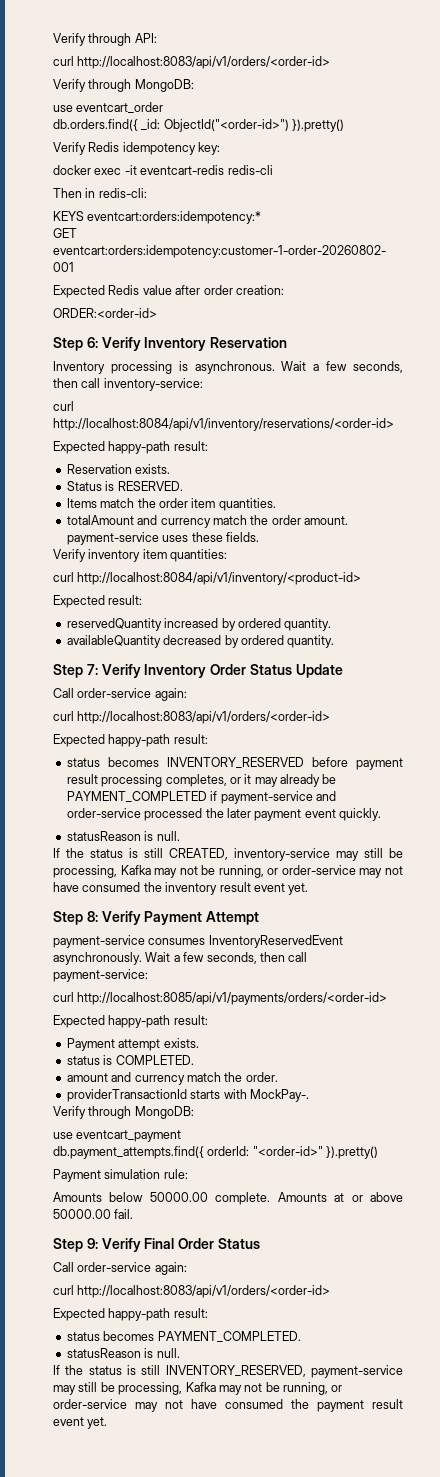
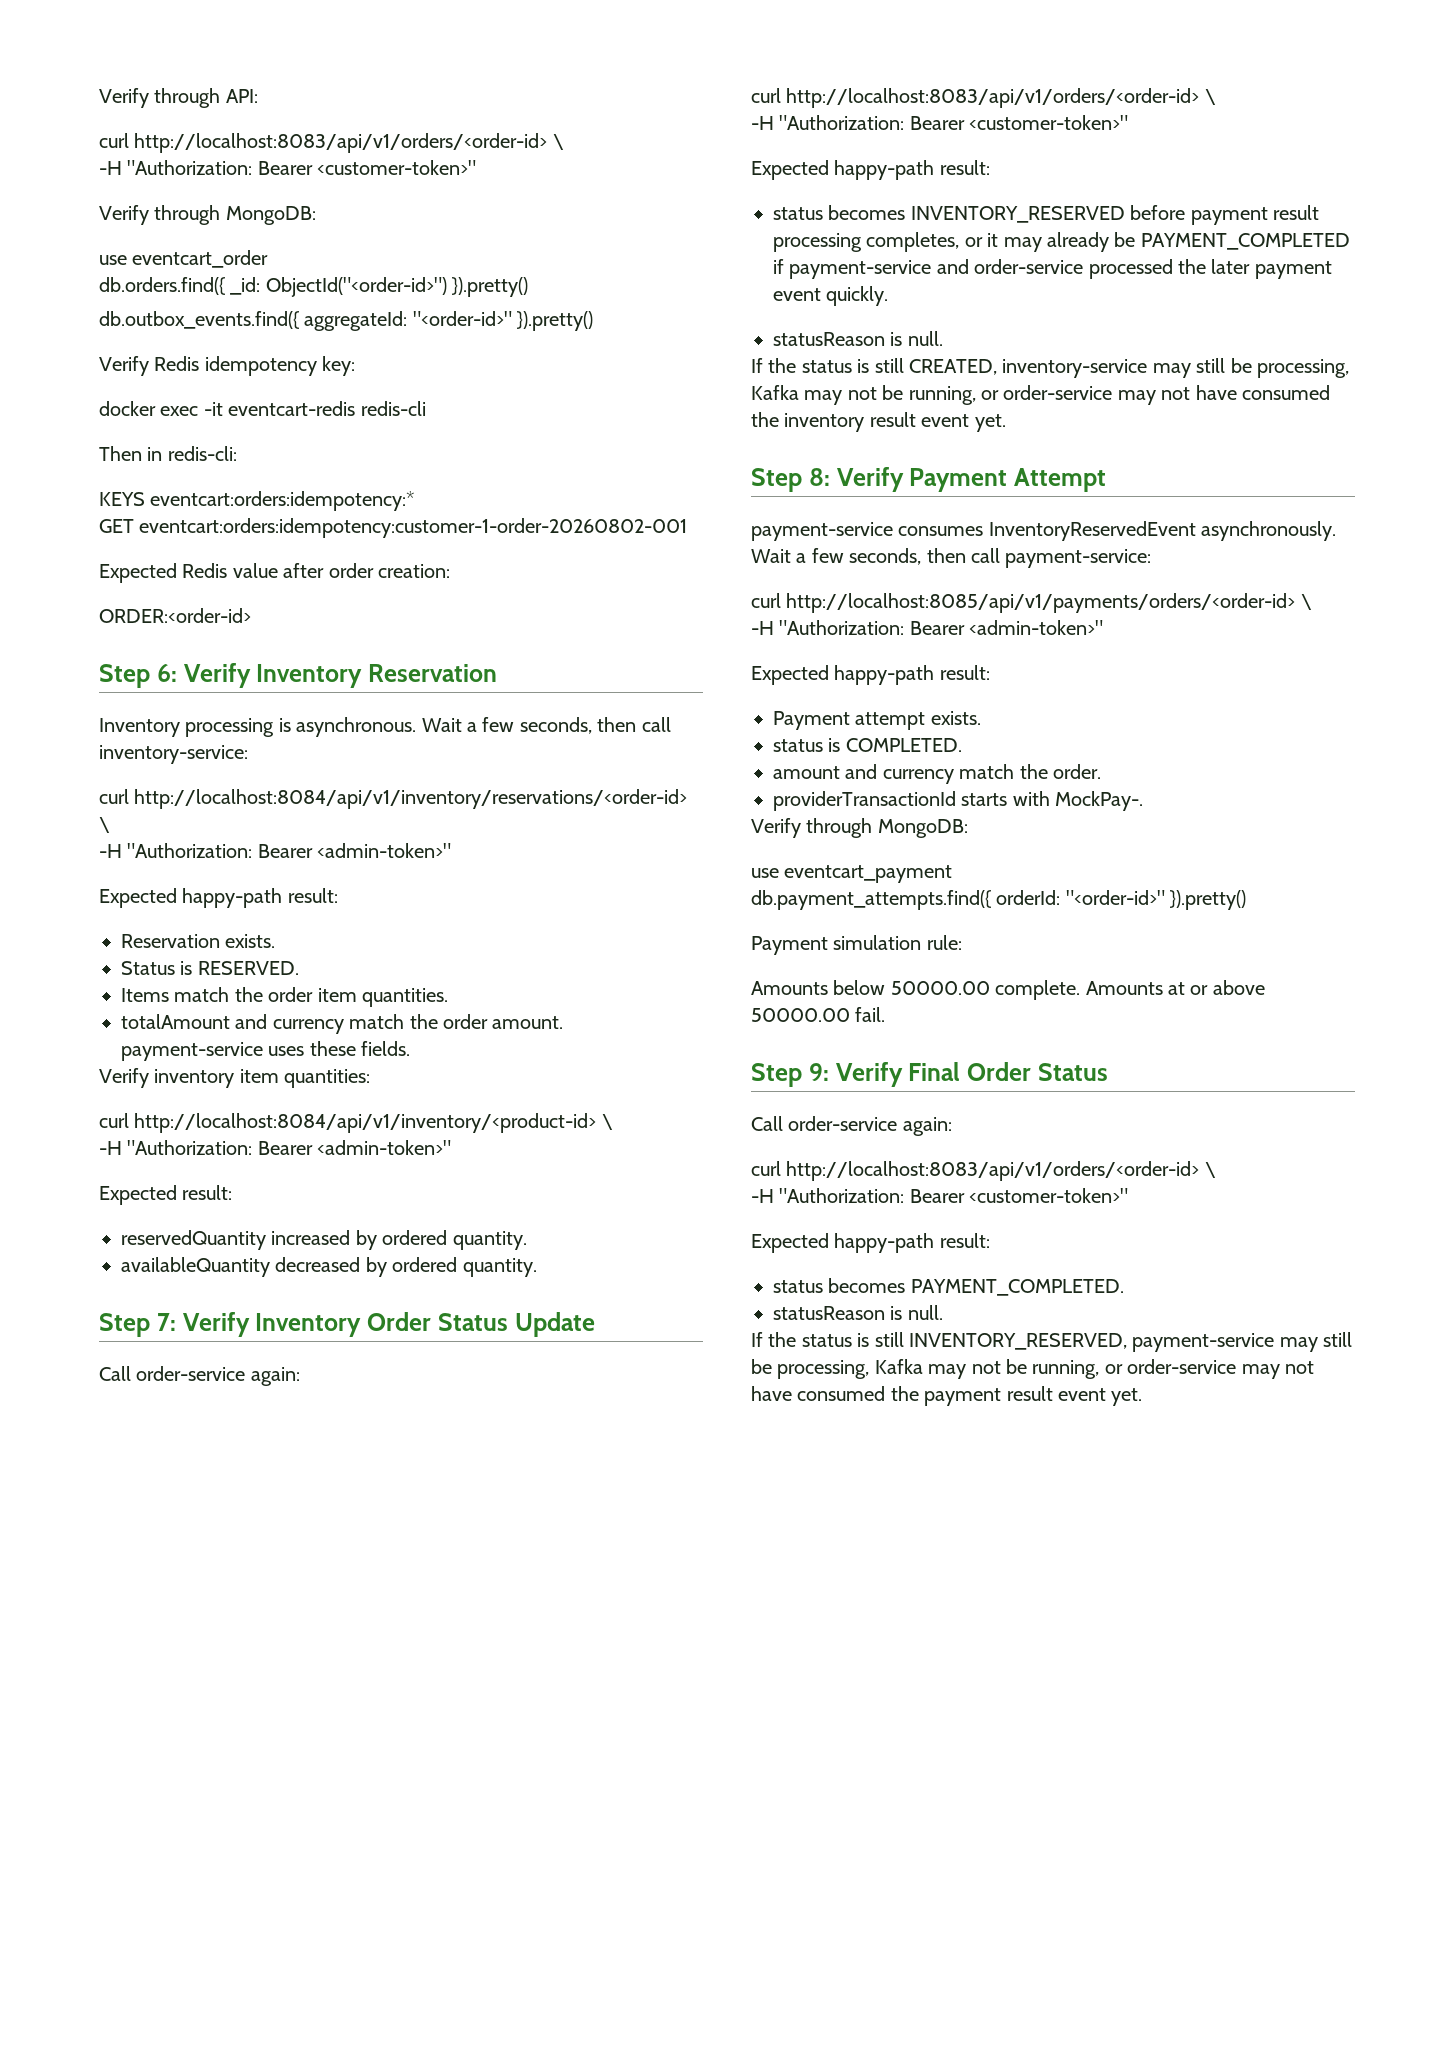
(331, 62) none -> [552,134,564,150] [99,160,477,175] \ // -H "Authorization: Bearer <customer-token>"
(345, 125) none -> [99,311,594,331] // db.outbox_events.find({ aggregateId: "<order-id>" }).pretty()
(394, 424) none -> [99,817,110,833] [99,843,452,858] \ // -H "Authorization: Bearer <admin-token>"
(362, 578) none -> [601,1114,613,1130] [99,1140,452,1155] \ // -H "Authorization: Bearer <admin-token>"
(331, 717) none -> [1204,89,1216,105] [751,115,1129,130] \ // -H "Authorization: Bearer <customer-token>"
(388, 998) none -> [1300,594,1312,610] [751,620,1104,635] \ // -H "Authorization: Bearer <admin-token>"
(331, 1291) none -> [1204,1162,1216,1178] [751,1188,1129,1203] \ // -H "Authorization: Bearer <customer-token>"

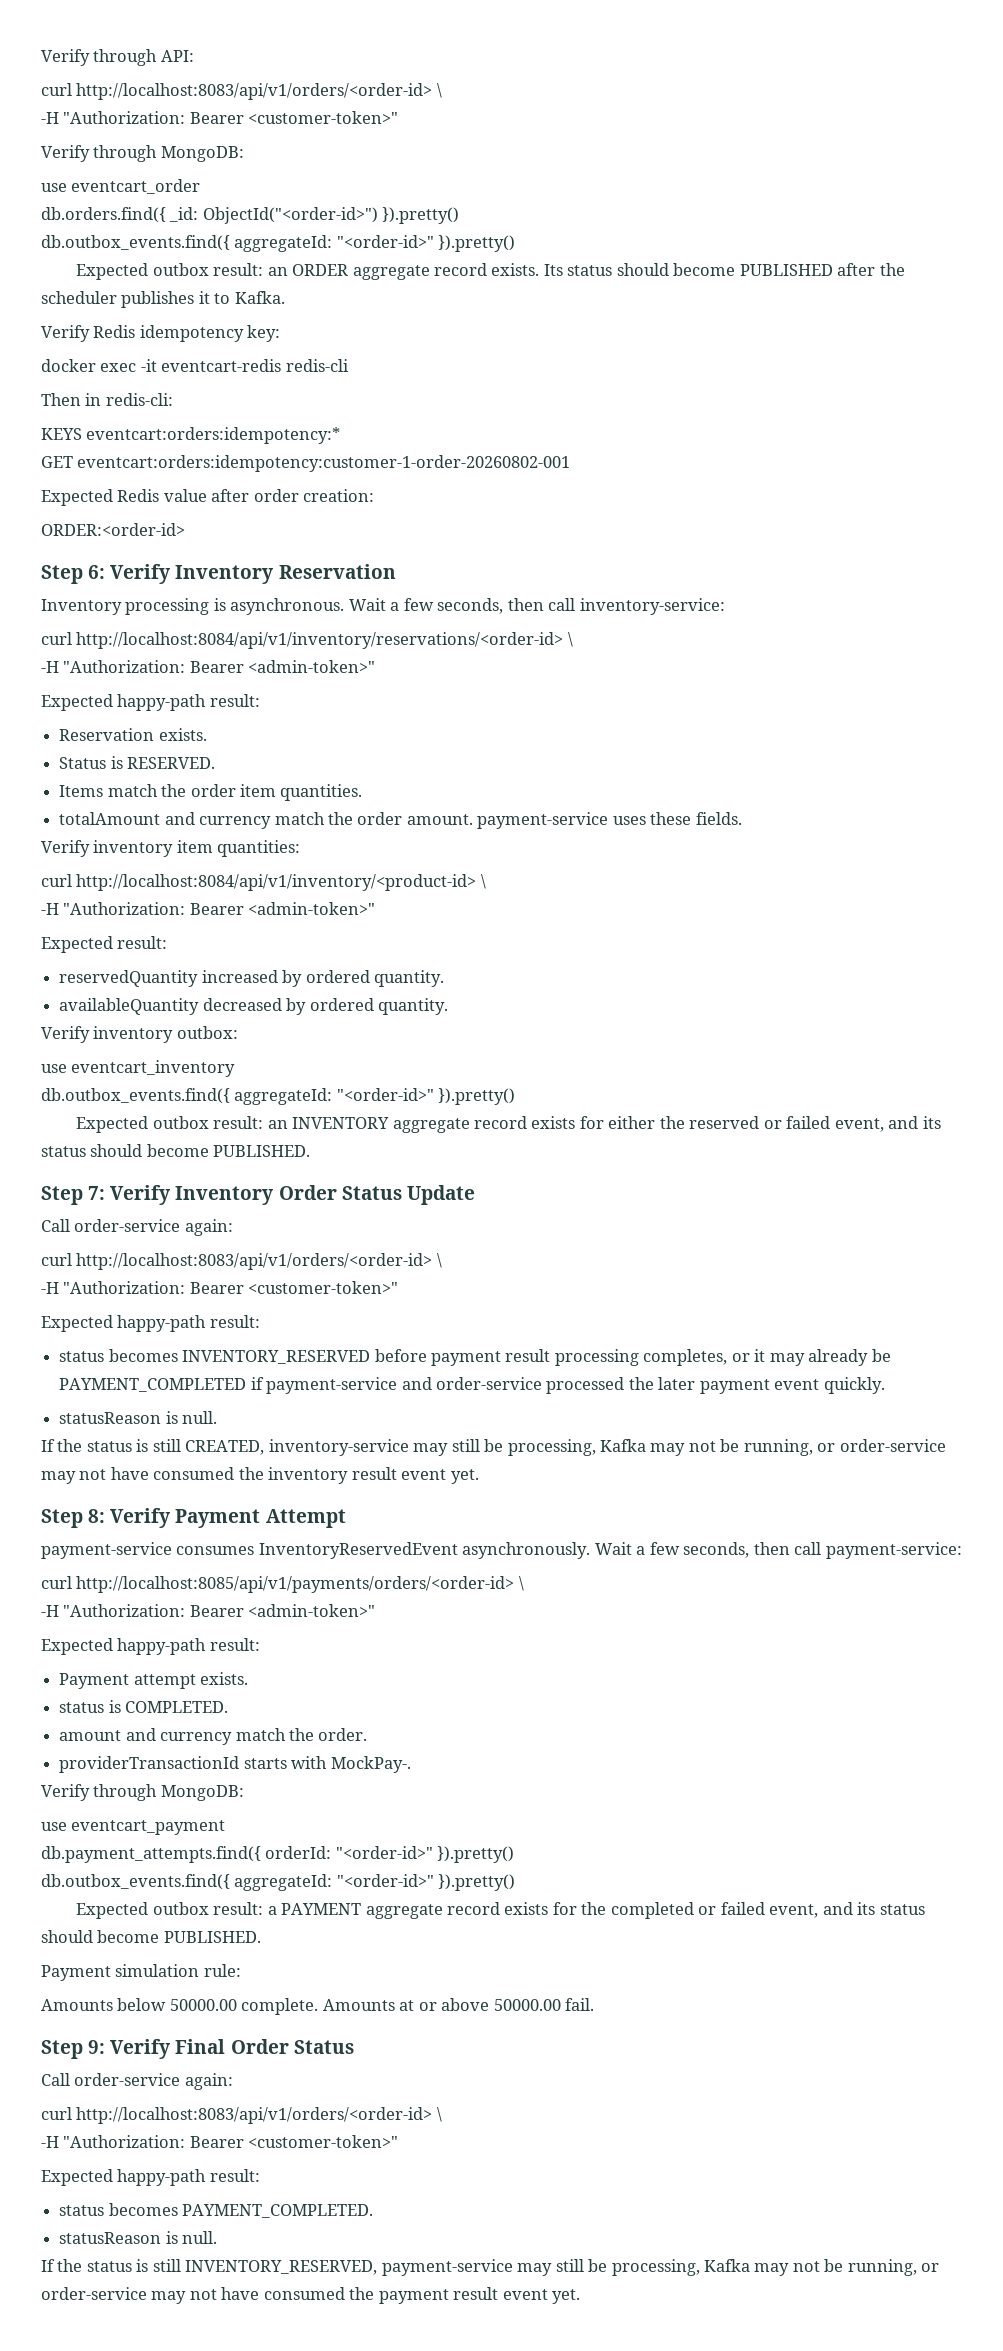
(594, 321) none -> [76,263,905,280] [41,291,285,308] // Expected outbox result: an ORDER aggregate record exists. Its status should become PUBLISHED after the scheduler publishes it to Kafka.
(537, 1267) none -> [41,1026,238,1043] [41,1060,236,1077] [41,1088,516,1105] [76,1116,941,1133] [41,1144,311,1157] // Verify inventory outbox: // use eventcart_inventory // db.outbox_events.find({ aggregateId: "<order-id>" }).pretty() // Expected outbox result: an INVENTORY aggregate record exists for either the reserved or failed event, and its status should become PUBLISHED.
(1247, 900) none -> [41,1874,516,1891] [76,1902,925,1919] [41,1930,261,1943] // db.outbox_events.find({ aggregateId: "<order-id>" }).pretty() // Expected outbox result: a PAYMENT aggregate record exists for the completed or failed event, and its status should become PUBLISHED.

